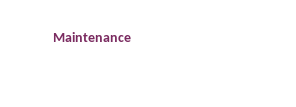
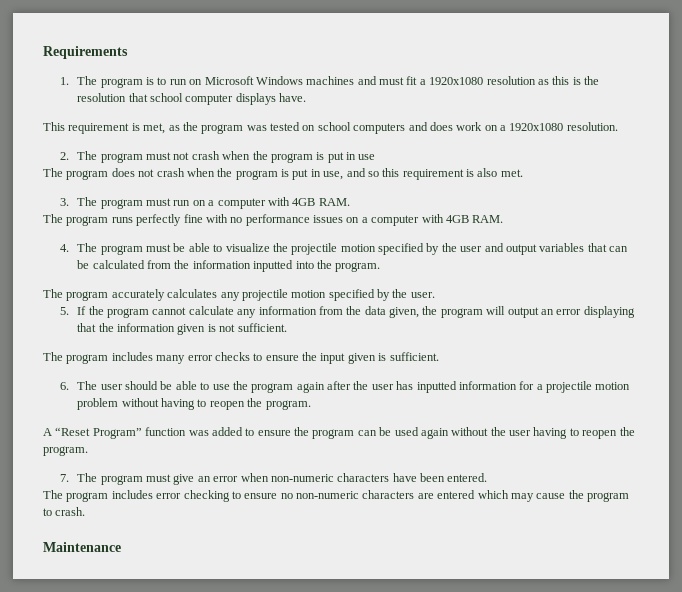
(53, 37) none -> [43,46,128,59] [60,76,600,88] [77,93,307,105] [43,122,618,134] [60,151,376,163] [43,168,523,180] [60,197,350,209] [43,214,504,226] [60,243,629,255] [77,260,381,272] [43,289,435,301] [60,306,635,318] [77,323,287,335] [43,352,439,364] [60,381,631,393] [77,398,311,410] [43,427,635,439] [43,446,88,456] [60,473,488,485] [43,490,629,502] [43,507,86,516] Requirements // 1. The program is to run on Microsoft Windows machines and must fit a 1920x1080 resolution as this is the resolution that school computer displays have. // This requirement is met, as the program was tested on school computers and does work on a 1920x1080 resolution. // 2. The program must not crash when the program is put in use // The program does not crash when the program is put in use, and so this requirement is also met. // 3. The program must run on a computer with 4GB RAM. // The program runs perfectly fine with no performance issues on a computer with 4GB RAM. // 4. The program must be able to visualize the projectile motion specified by the user and output variables that can be calculated from the information inputted into the program. // The program accurately calculates any projectile motion specified by the user. // 5. If the program cannot calculate any information from the data given, the program will output an error displaying that the information given is not sufficient. // The program includes many error checks to ensure the input given is sufficient. // 6. The user should be able to use the program again after the user has inputted information for a projectile motion problem without having to reopen the program. // A “Reset Program” function was added to ensure the program can be used again without the user having to reopen the program. // 7. The program must give an error when non-numeric characters have been entered. // The program includes error checking to ensure no non-numeric characters are entered which may cause the program to crash. //

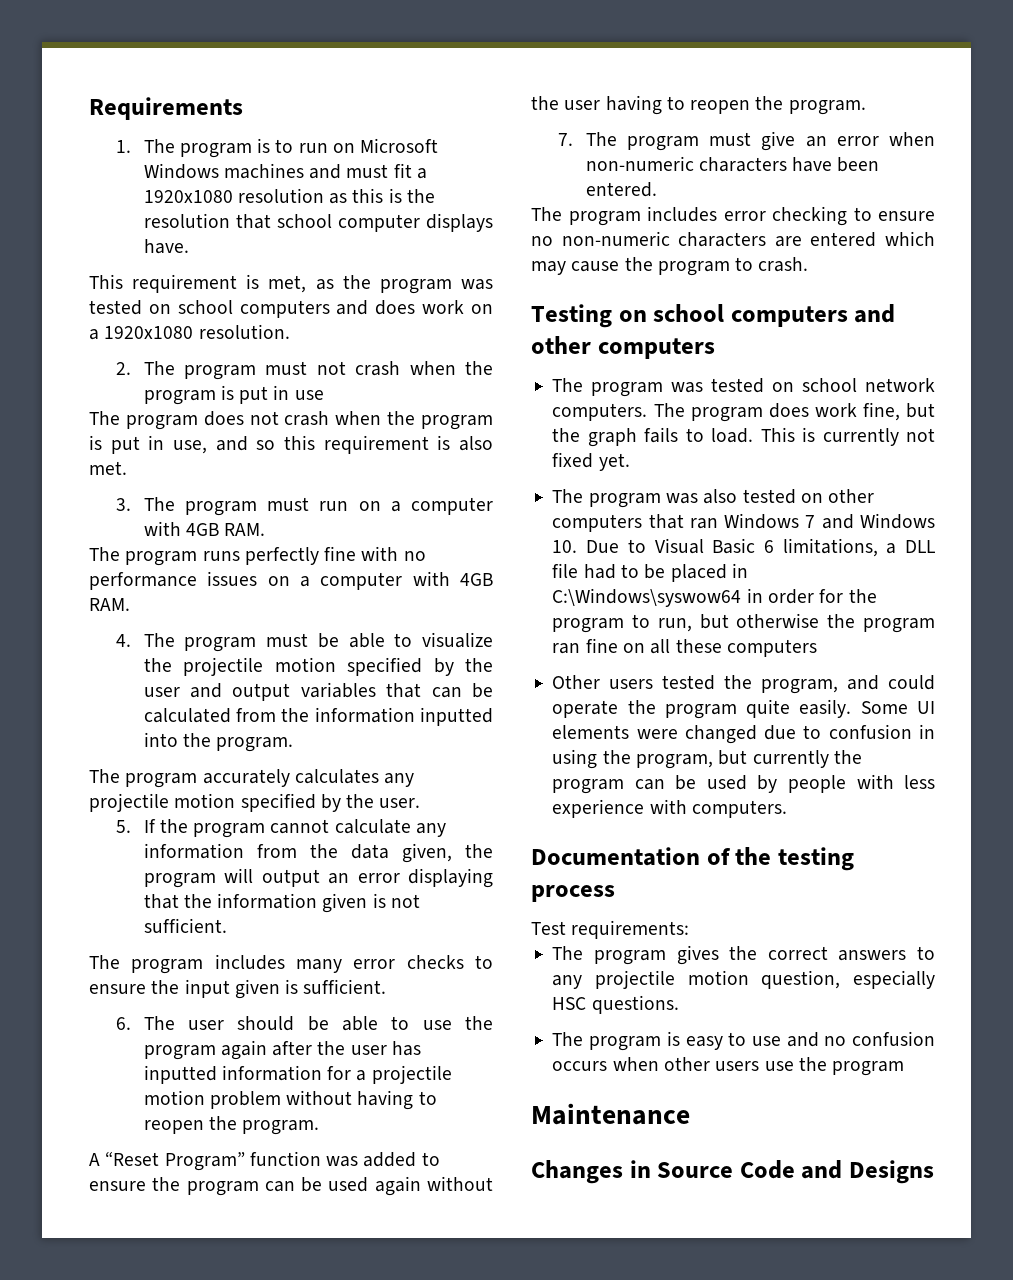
[43,542,121,552] Maintenance -> [531,304,896,328] [531,336,715,359] [552,378,935,397] [552,402,935,422] [552,427,935,447] [552,452,630,471] [552,489,875,508] [552,513,935,532] [552,538,935,557] [552,563,748,582] [552,588,877,607] [552,613,935,633] [552,638,817,657] [552,675,935,694] [552,699,935,719] [552,724,935,744] [552,749,862,769] [552,774,935,794] [552,799,787,818] [531,847,854,871] [531,885,615,902] [531,920,690,939] [552,945,935,965] [552,970,935,989] [552,995,679,1014] [552,1031,935,1051] [552,1057,905,1076] [531,1103,690,1125] [531,1160,935,1184] Testing on school computers and other computers // The program was tested on school network computers. The program does work fine, but the graph fails to load. This is currently not fixed yet. // The program was also tested on other computers that ran Windows 7 and Windows 10. Due to Visual Basic 6 limitations, a DLL file had to be placed in C:\Windows\syswow64 in order for the program to run, but otherwise the program ran fine on all these computers // Other users tested the program, and could operate the program quite easily. Some UI elements were changed due to confusion in using the program, but currently the program can be used by people with less experience with computers. // Documentation of the testing process // Test requirements: // The program gives the correct answers to any projectile motion question, especially HSC questions. // The program is easy to use and no confusion occurs when other users use the program // Maintenance // Changes in Source Code and Designs

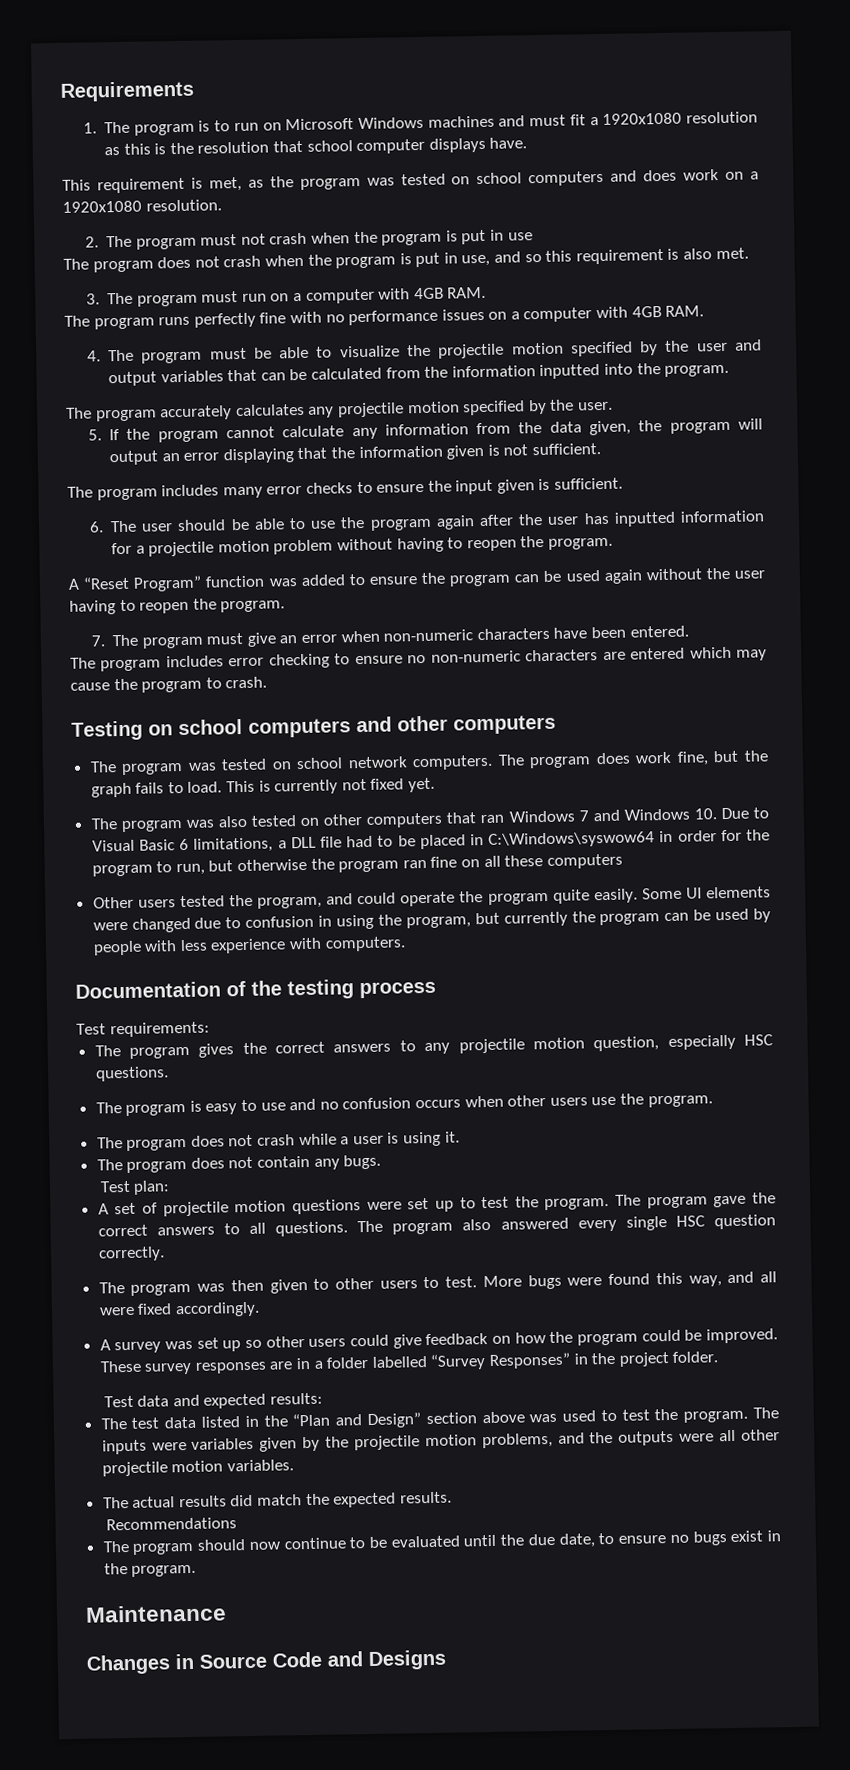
[832,1061,905,1076] program -> [647,1095,713,1108] [96,1131,460,1151] [96,1154,382,1173] [99,1180,171,1195] [97,1192,776,1217] [97,1214,777,1237] [97,1246,165,1262] [98,1271,777,1296] [98,1301,260,1318] [99,1328,778,1354] [99,1351,719,1375] [103,1392,323,1409] [100,1407,779,1430] [101,1429,780,1455] [101,1459,294,1477] [102,1491,452,1509] [105,1517,237,1531] [102,1530,781,1555] [103,1563,197,1577] program. // The program does not crash while a user is using it. // The program does not contain any bugs. // Test plan: // A set of projectile motion questions were set up to test the program. The program gave the correct answers to all questions. The program also answered every single HSC question correctly. // The program was then given to other users to test. More bugs were found this way, and all were fixed accordingly. // A survey was set up so other users could give feedback on how the program could be improved. These survey responses are in a folder labelled “Survey Responses” in the project folder. // Test data and expected results: // The test data listed in the “Plan and Design” section above was used to test the program. The inputs were variables given by the projectile motion problems, and the outputs were all other projectile motion variables. // The actual results did match the expected results. // Recommendations // The program should now continue to be evaluated until the due date, to ensure no bugs exist in the program.

